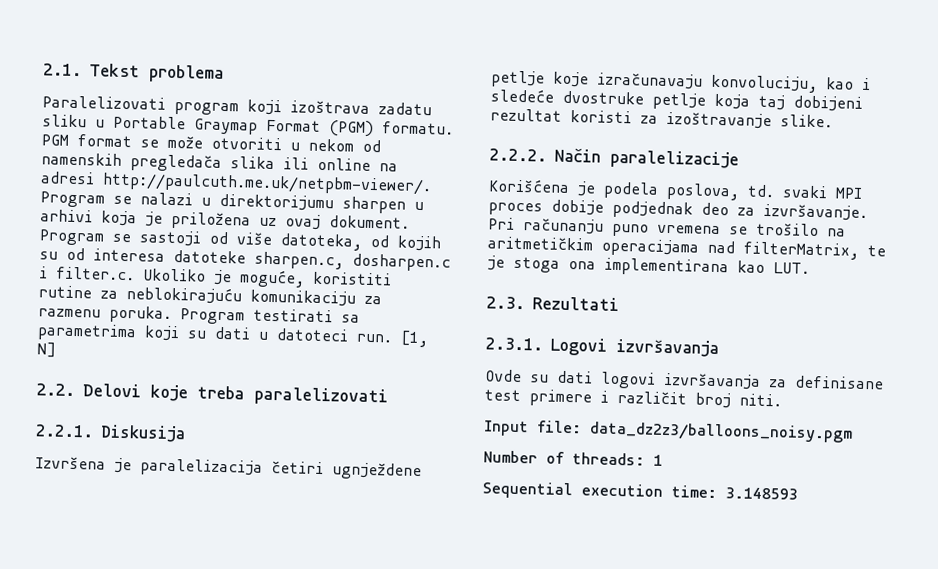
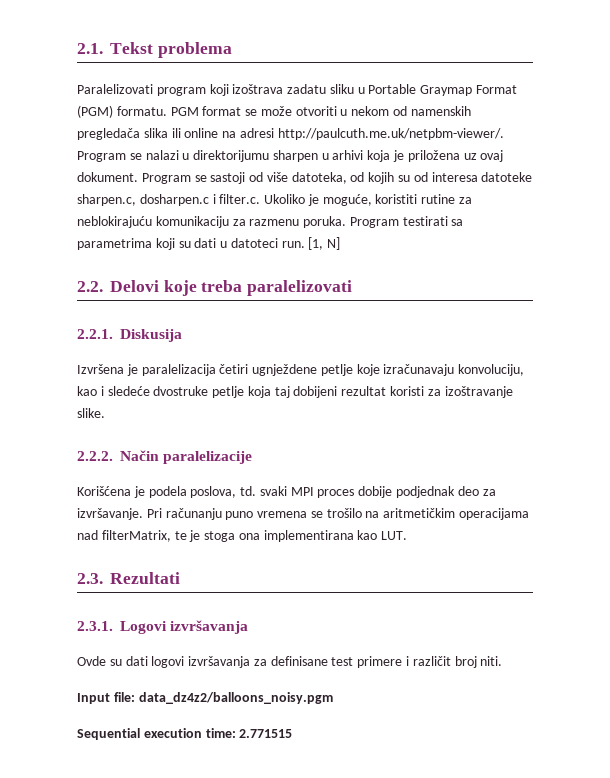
[589,421,853,443] [483,450,663,466] data_dz2z3/balloons_noisy.pgm // Number of threads: 1 -> [138,692,333,704] data_dz4z2/balloons_noisy.pgm
[725,487,798,500] 3.148593 -> [239,729,293,738] 2.771515

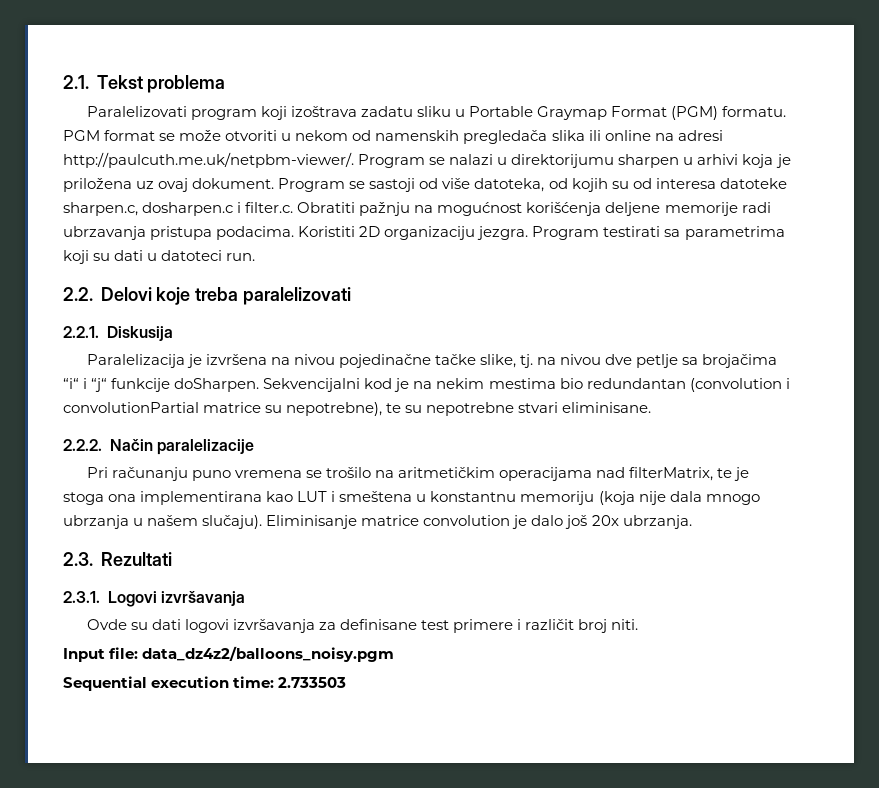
[264,194,473,206] [77,216,347,228] Ukoliko je moguće, koristiti rutine za neblokirajuću komunikaciju za razmenu poruka. -> [297,202,771,216] [63,226,529,240] Obratiti pažnju na mogućnost korišćenja deljene memorije radi ubrzavanja pristupa podacima. Koristiti 2D organizaciju jezgra.
[308,237,341,250] [1, N] -> (256, 257) none
[77,364,525,376] [77,386,513,398] [77,408,105,418] [77,450,253,464] [77,486,496,498] [77,508,143,520] Izvršena je paralelizacija četiri ugnježdene petlje koje izračunavaju konvoluciju, kao i sledeće dvostruke petlje koja taj dobijeni rezultat koristi za izoštravanje slike. // 2.2.2. Način paralelizacije // Korišćena je podela poslova, td. svaki MPI proces dobije podjednak deo za izvršavanje. -> [86,354,778,368] [63,378,790,392] [63,402,652,416] [63,439,254,455] Paralelizacija je izvršena na nivou pojedinačne tačke slike, tj. na nivou dve petlje sa brojačima “i“ i “j“ funkcije doSharpen. Sekvencijalni kod je na nekim mestima bio redundantan (convolution i convolutionPartial matrice su nepotrebne), te su nepotrebne stvari eliminisane. // 2.2.2. Način paralelizacije //
[381,531,408,540] LUT. -> [297,491,760,505] [63,515,692,529] LUT i smeštena u konstantnu memoriju (koja nije dala mnogo ubrzanja u našem slučaju). Eliminisanje matrice convolution je dalo još 20x ubrzanja.
[239,729,293,738] 2.771515 -> [278,677,347,688] 2.733503

